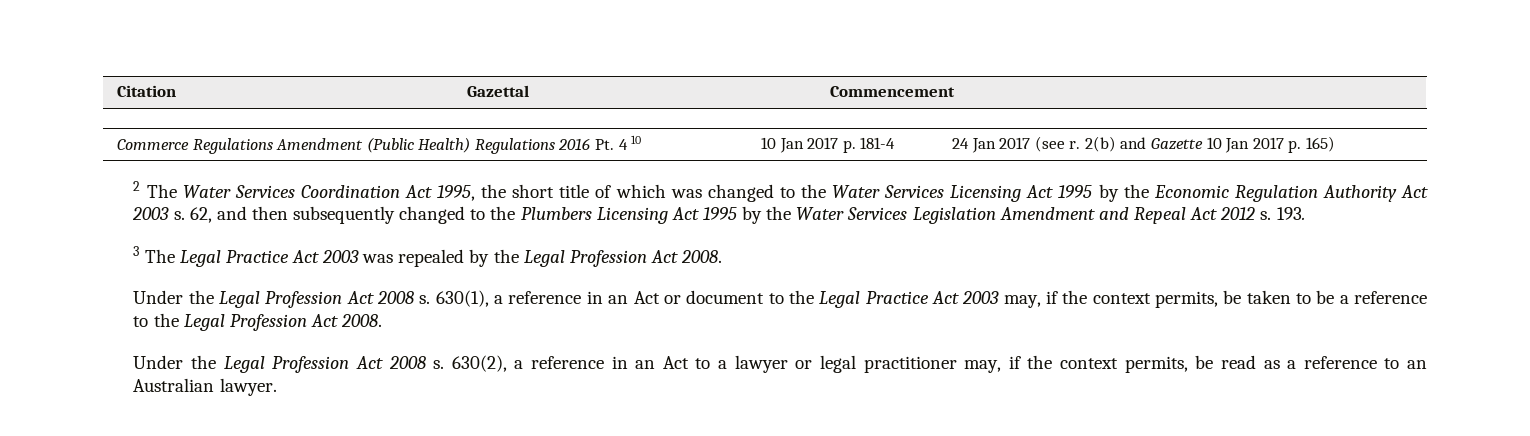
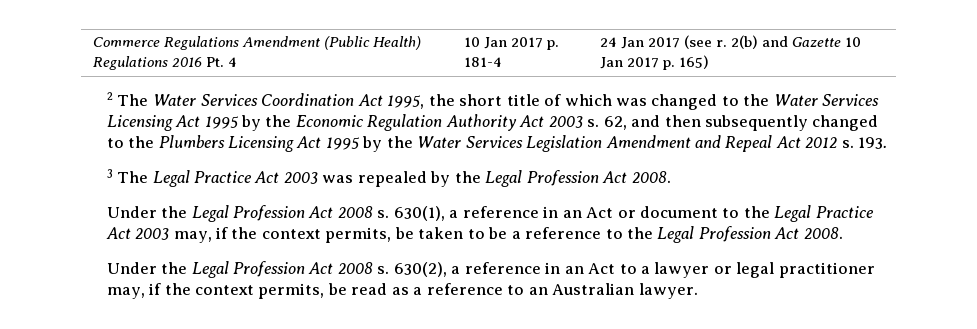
[116,85,176,97] [466,85,529,97] [829,86,955,97] Citation | Gazettal | Commencement // -> (92, 42) none
[631,135,642,144] 10 -> (238, 62) none

